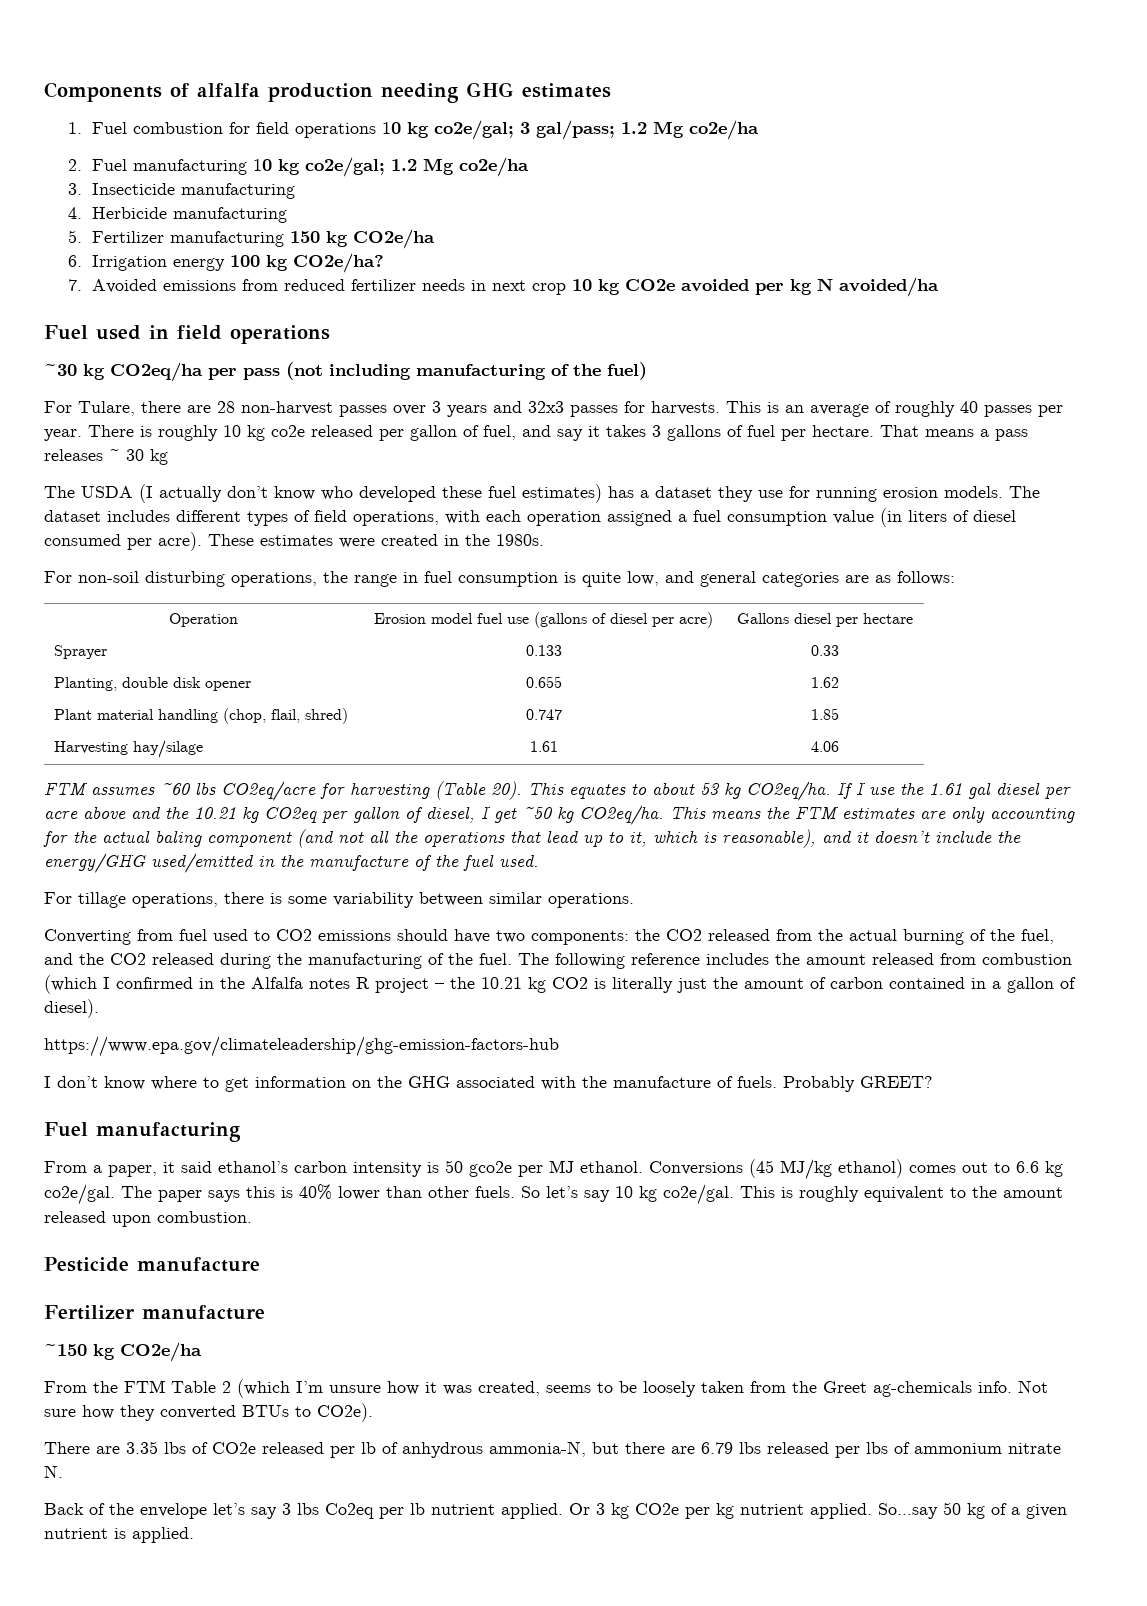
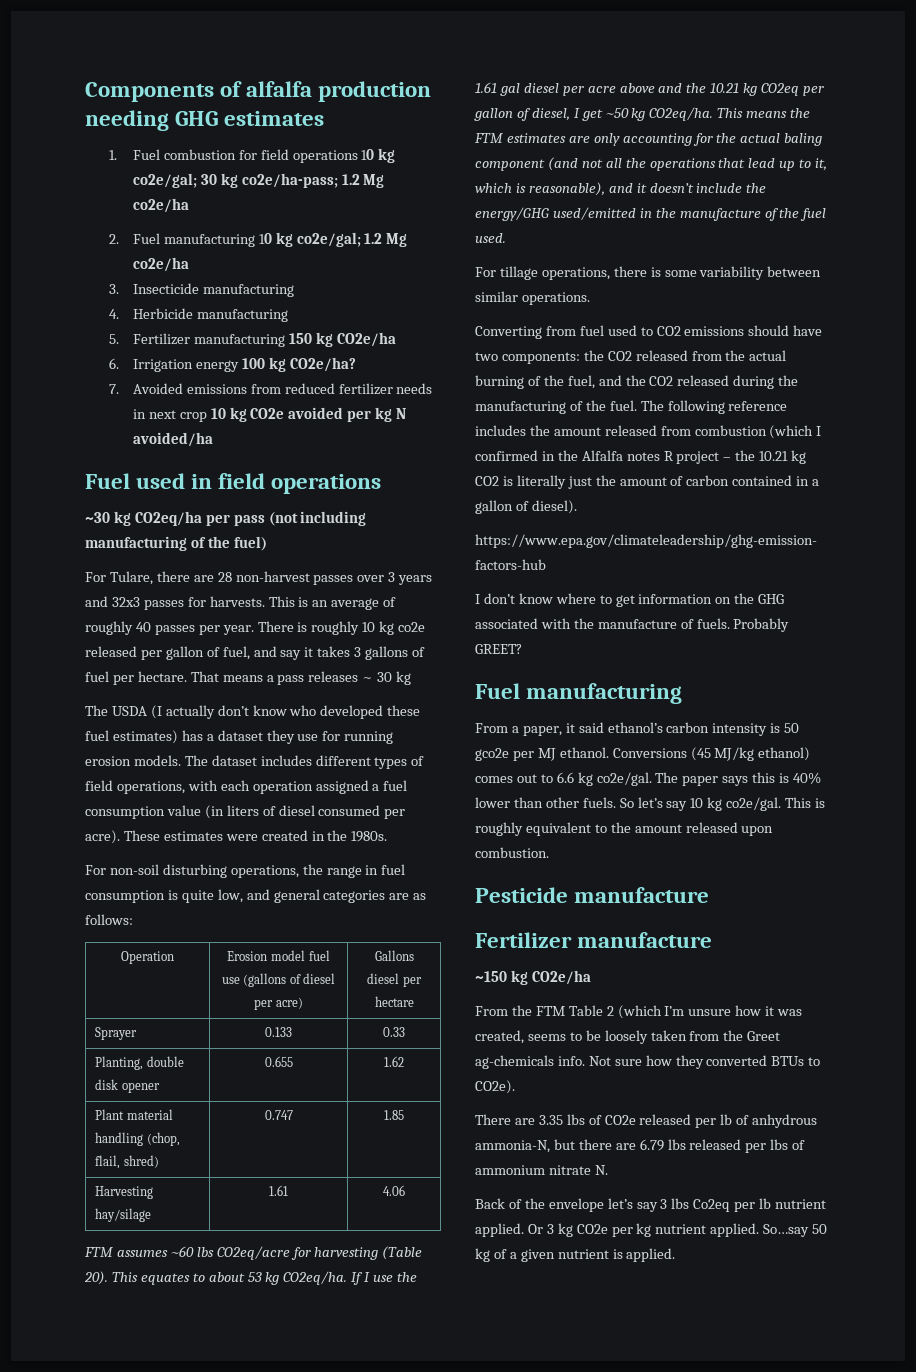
[520,120,616,140] 3 gal/pass; -> [200,173,338,188] 30 kg co2e/ha-pass;

